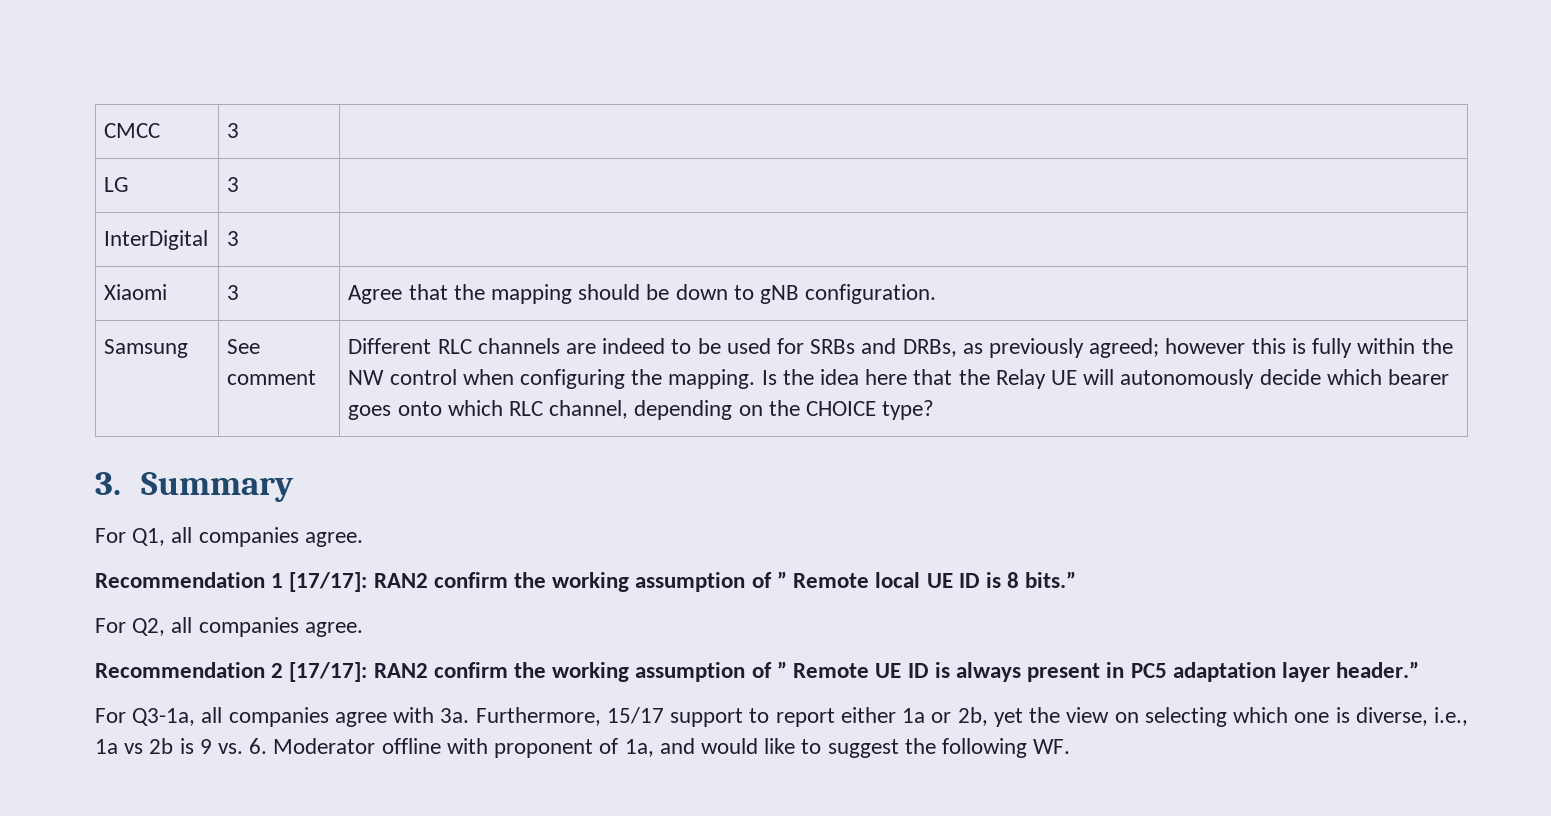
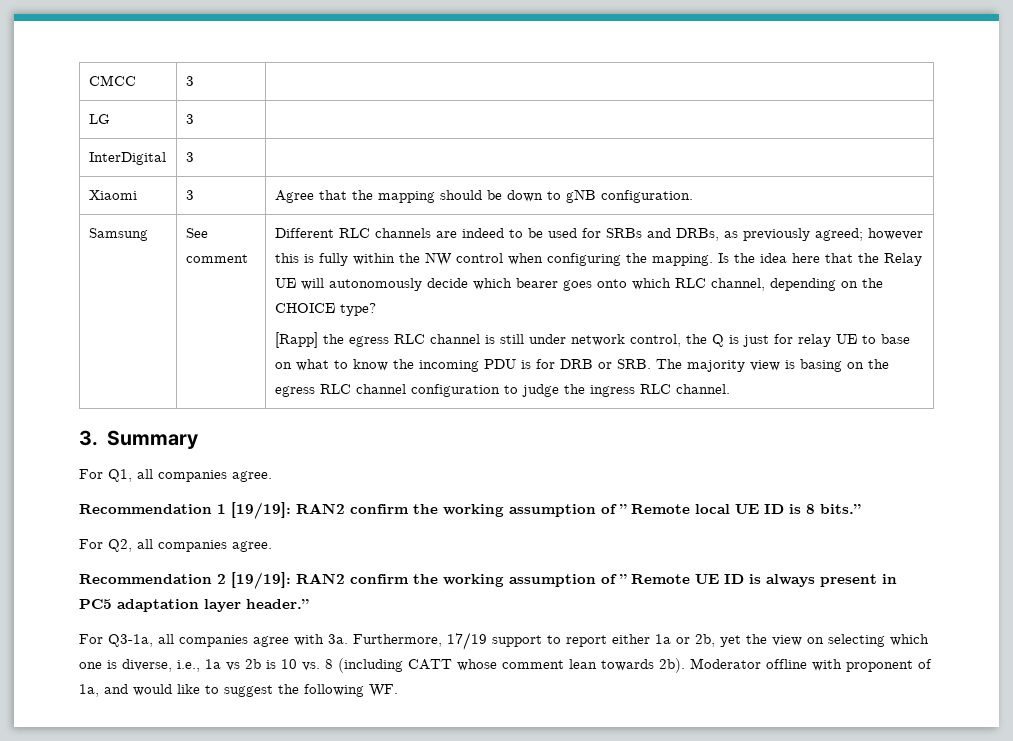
(935, 410) none -> [274,332,910,348] [274,359,889,372] [274,384,730,397] // [Rapp] the egress RLC channel is still under network control, the Q is just for relay UE to base on what to know the incoming PDU is for DRB or SRB. The majority view is basing on the egress RLC channel configuration to judge the ingress RLC channel.
[289,572,368,592] [17/17]: -> [231,502,291,519] [19/19]:
[289,662,368,682] [17/17]: -> [231,572,291,589] [19/19]:
[606,707,664,724] 15/17 -> [447,632,487,650] 17/19
[199,738,268,754] 9 vs. 6. -> [281,658,685,673] 10 vs. 8 (including CATT whose comment lean towards 2b).

